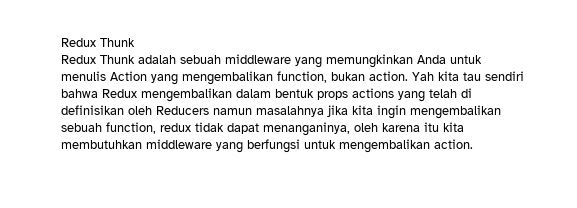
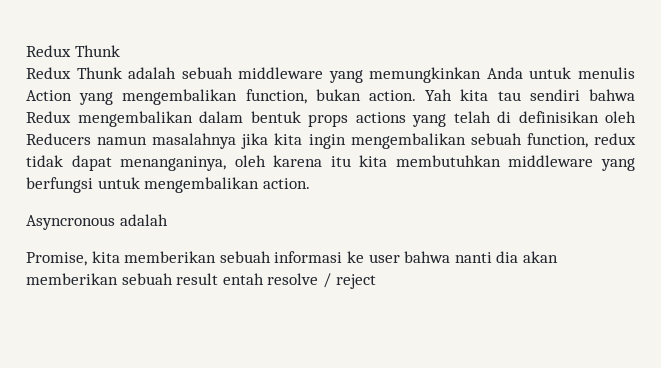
(473, 144) none -> [26,214,168,230] [26,251,558,266] [26,273,376,289] // Asyncronous adalah // Promise, kita memberikan sebuah informasi ke user bahwa nanti dia akan memberikan sebuah result entah resolve / reject

